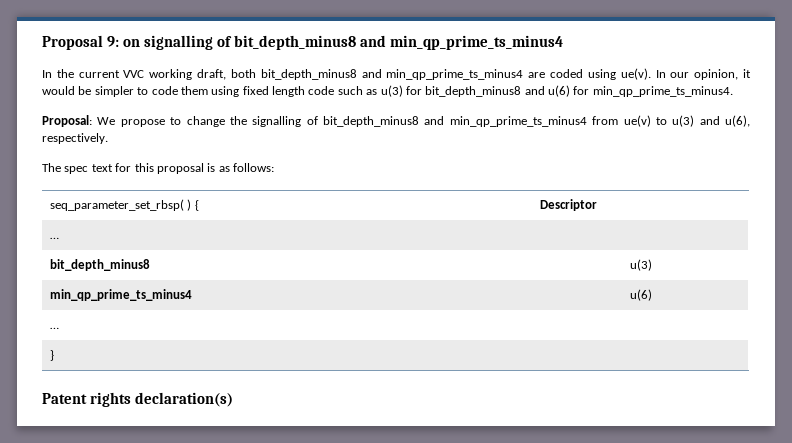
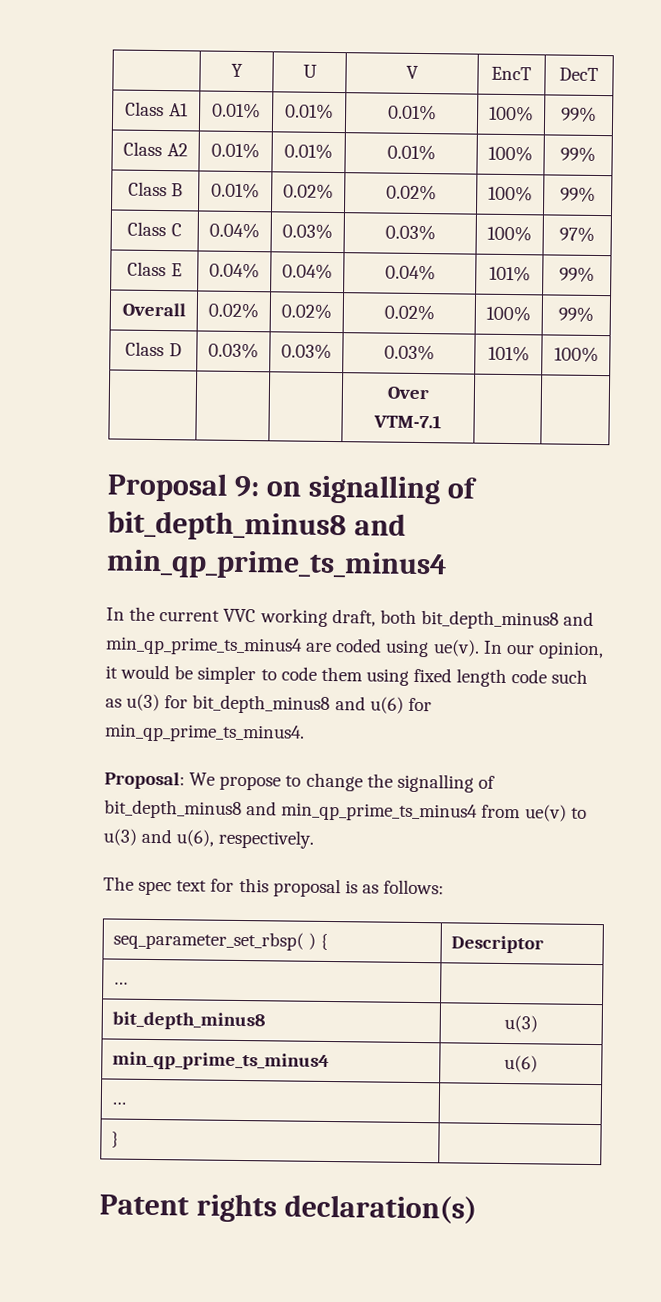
(42, 42) none -> [230,63,243,77] [302,64,317,78] [406,65,419,79] [491,66,532,81] [559,67,599,82] [125,101,189,117] [212,102,261,119] [285,103,334,119] [387,104,437,121] [489,105,534,122] [561,106,597,122] [123,141,188,157] [211,142,260,159] [284,143,333,159] [386,144,436,161] [488,145,533,162] [560,146,596,162] [127,181,184,197] [211,182,260,199] [283,183,334,200] [385,184,437,201] [488,185,533,202] [560,186,596,202] [127,221,182,237] [209,222,260,239] [282,223,333,239] [384,224,436,241] [487,225,532,242] [559,226,595,242] [127,261,182,277] [209,262,260,279] [282,263,333,279] [384,264,436,281] [488,265,531,282] [559,266,595,282] [121,302,186,317] [208,302,259,319] [281,303,332,319] [383,304,435,321] [486,305,531,322] [558,306,594,322] [125,341,182,357] [208,342,259,359] [281,343,332,359] [383,344,435,361] [487,345,530,362] [553,346,599,363] [387,386,430,400] [373,414,442,429] | Y | U | V | EncT | DecT // Class A1 | 0.01% | 0.01% | 0.01% | 100% | 99% // Class A2 | 0.01% | 0.01% | 0.01% | 100% | 99% // Class B | 0.01% | 0.02% | 0.02% | 100% | 99% // Class C | 0.04% | 0.03% | 0.03% | 100% | 97% // Class E | 0.04% | 0.04% | 0.04% | 101% | 99% // Overall | 0.02% | 0.02% | 0.02% | 100% | 99% // Class D | 0.03% | 0.03% | 0.03% | 101% | 100% // | | | Over VTM-7.1 | | //

